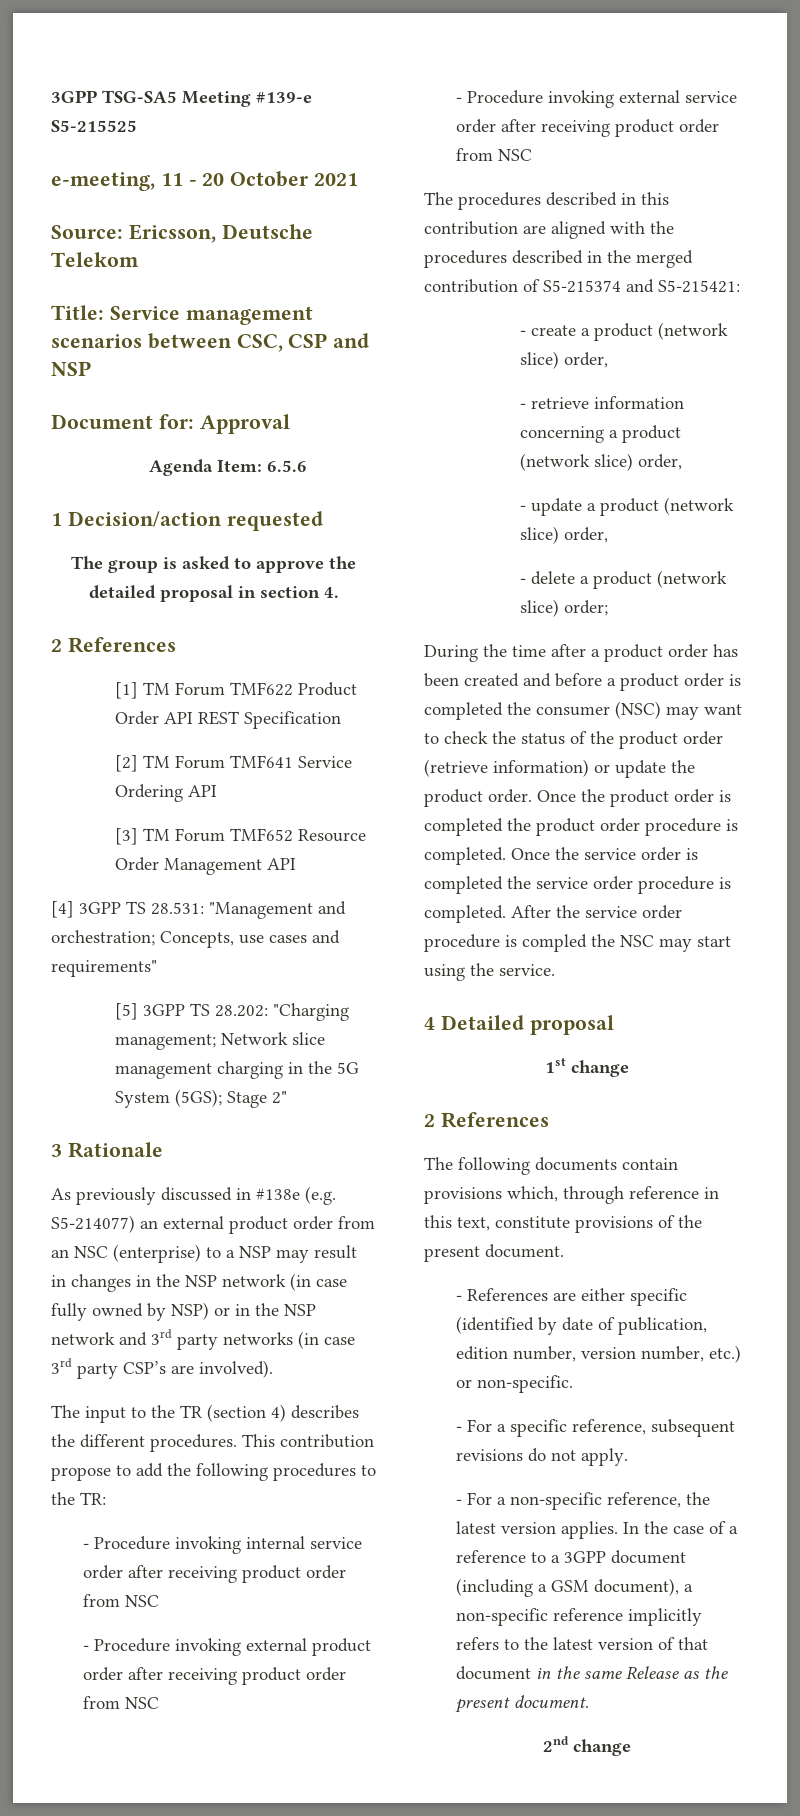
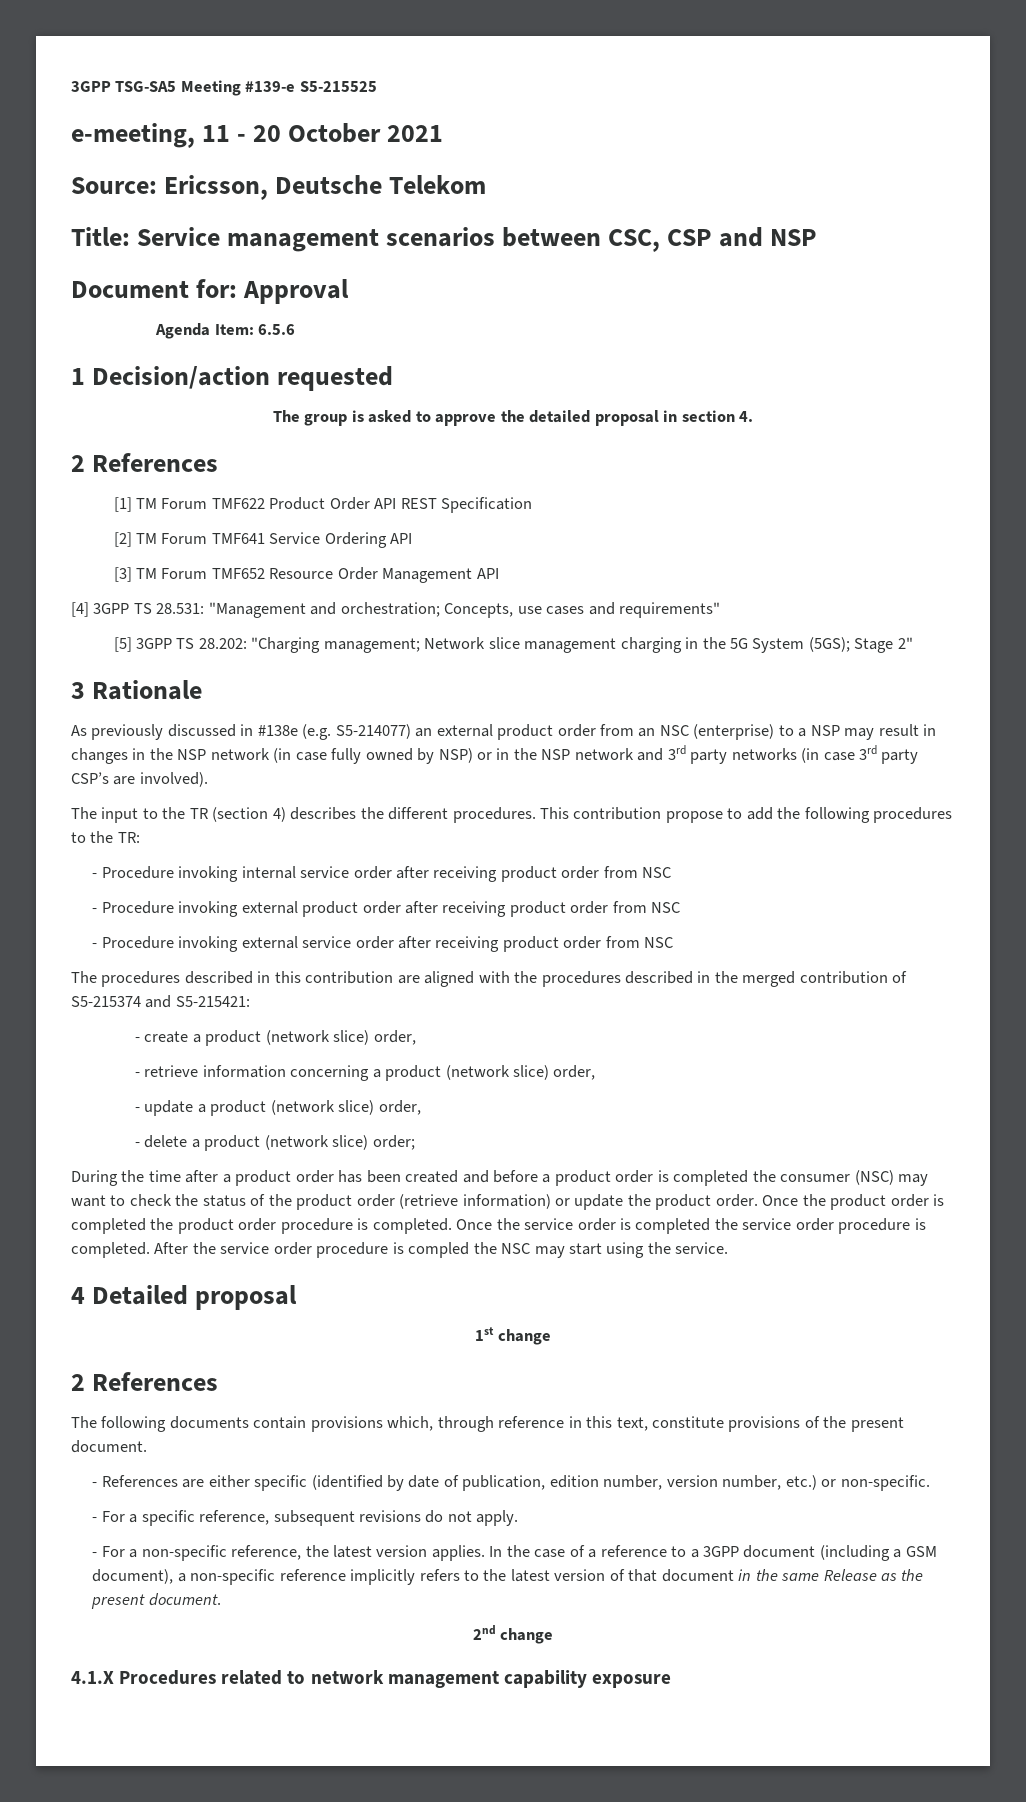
(631, 1747) none -> [71,1670,671,1688] // 4.1.X Procedures related to network management capability exposure

